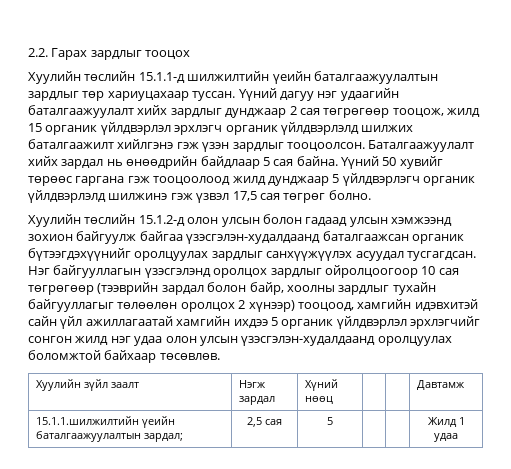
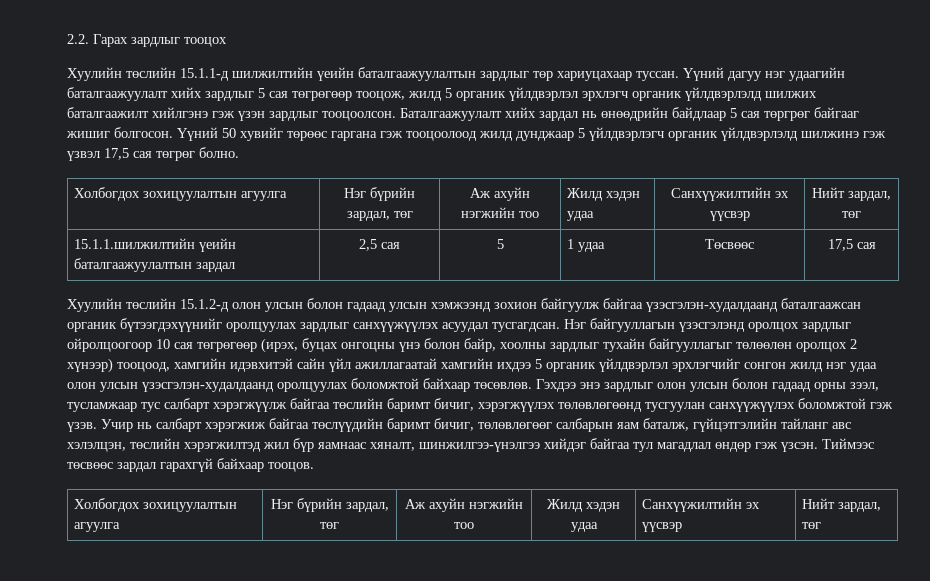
[225,106,297,118] дунджаар 2 -> [258,88,265,98] 5
[28,123,42,132] 15 -> [445,88,452,98] 5
[296,156,338,166] байна. -> [764,107,859,121] [66,127,173,138] төргрөг байгааг жишиг болгосон.
(371, 195) none -> [73,187,287,201] [344,187,415,201] [346,211,413,221] [470,187,530,201] [461,207,539,218] [566,188,640,201] [566,211,594,221] [671,187,789,201] [709,211,750,221] [812,187,891,201] [842,211,861,218] [73,238,236,252] [73,258,235,272] [359,239,400,251] [496,239,504,249] [566,239,605,252] [705,239,754,249] [827,239,876,251] // Холбогдох зохицуулалтын агуулга | Нэг бүрийн зардал, төг | Аж ахуйн нэгжийн тоо | Жилд хэдэн удаа | Санхүүжилтийн эх үүсвэр | Нийт зардал, төг // 15.1.1.шилжилтийн үеийн баталгаажуулалтын зардал | 2,5 сая | 5 | 1 удаа | Төсвөөс | 17,5 сая
[97,282,204,295] (тээврийн зардал -> [261,338,420,353] (ирэх, буцах онгоцны үнэ
[36,379,140,391] [239,380,267,388] [239,396,276,405] [305,379,339,391] [305,396,334,404] [417,380,466,390] [36,416,176,428] [36,431,184,442] [247,417,282,427] [327,417,333,425] [427,417,465,427] [434,433,458,442] // Хуулийн зүйл заалт | Нэгж зардал | Хүний нөөц | | | Давтамж // 15.1.1.шилжилтийн үеийн баталгаажуулалтын зардал; | 2,5 сая | 5 | | | Жилд 1 удаа -> [536,378,879,392] [67,398,893,412] [67,418,851,432] [67,438,874,452] [67,458,314,472] [73,498,237,512] [73,522,120,532] [270,498,389,512] [320,522,339,529] [405,498,523,512] [454,522,474,529] [547,499,620,512] [570,522,598,532] [641,498,760,512] [641,522,682,532] [801,498,881,512] [801,522,821,529] Гэхдээ энэ зардлыг олон улсын болон гадаад орны зээл, тусламжаар тус салбарт хэрэгжүүлж байгаа төслийн баримт бичиг, хэрэгжүүлэх төлөвлөгөөнд тусгуулан санхүүжүүлэх боломжтой гэж үзэв. Учир нь салбарт хэрэгжиж байгаа төслүүдийн баримт бичиг, төлөвлөгөөг салбарын яам баталж, гүйцэтгэлийн тайланг авс хэлэлцэн, төслийн хэрэгжилтэд жил бүр яамнаас хяналт, шинжилгээ-үнэлгээ хийдэг байгаа тул магадлал өндөр гэж үзсэн. Тиймээс төсвөөс зардал гарахгүй байхаар тооцов. // Холбогдох зохицуулалтын агуулга | Нэг бүрийн зардал, төг | Аж ахуйн нэгжийн тоо | Жилд хэдэн удаа | Санхүүжилтийн эх үүсвэр | Нийт зардал, төг

